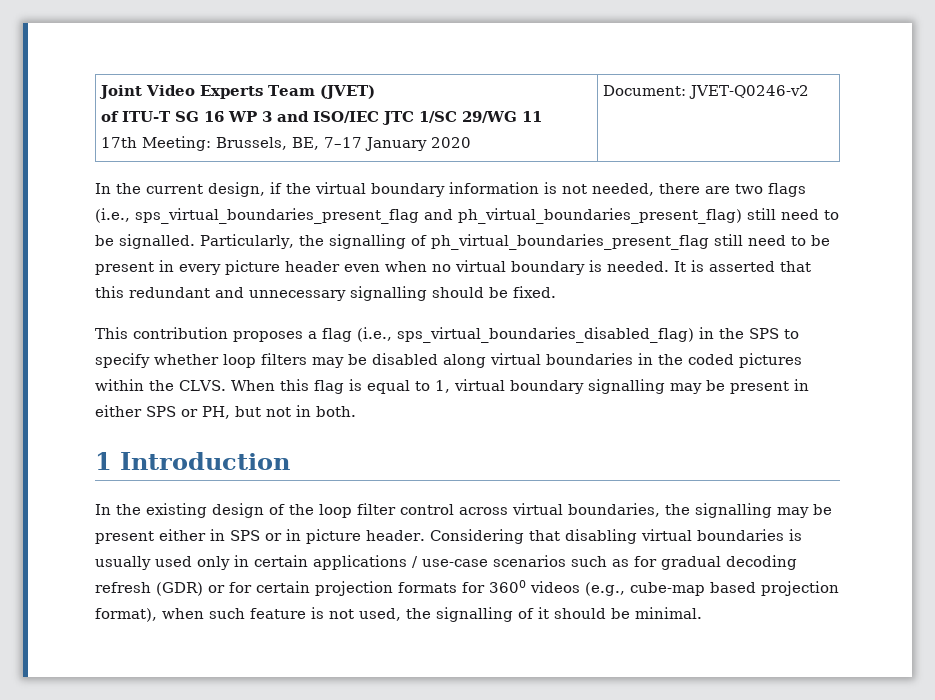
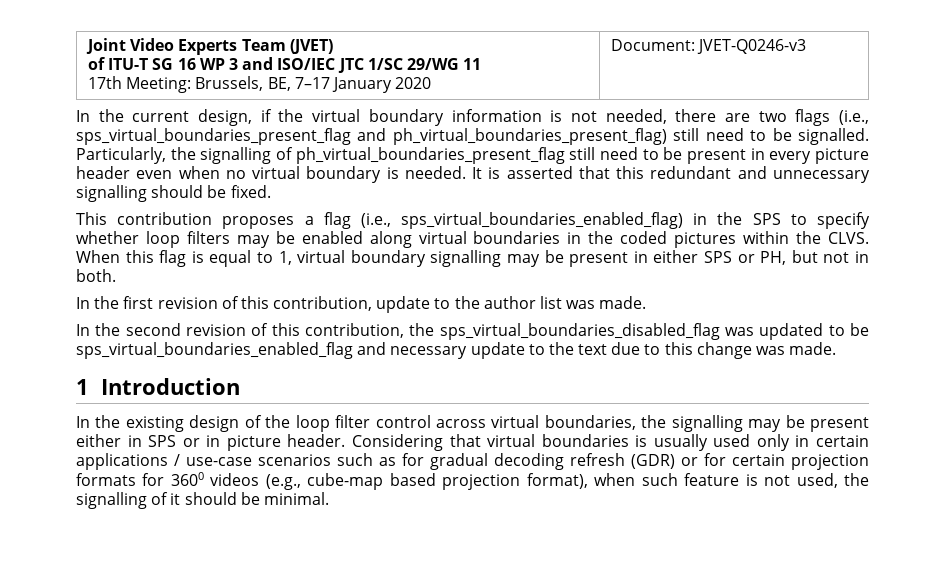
[689,85,810,99] JVET-Q0246-v2 -> [697,39,807,54] JVET-Q0246-v3
[397,327,694,343] sps_virtual_boundaries_disabled_flag) -> [401,212,684,229] sps_virtual_boundaries_enabled_flag)
[372,353,438,365] disabled -> [301,231,363,244] enabled
(356, 411) none -> [76,296,647,313] [76,323,870,340] [76,342,837,359] // In the first revision of this contribution, update to the author list was made. // In the second revision of this contribution, the sps_virtual_boundaries_disabled_flag was updated to be sps_virtual_boundaries_enabled_flag and necessary update to the text due to this change was made.
[564,529,637,544] disabling -> (481, 440) none

